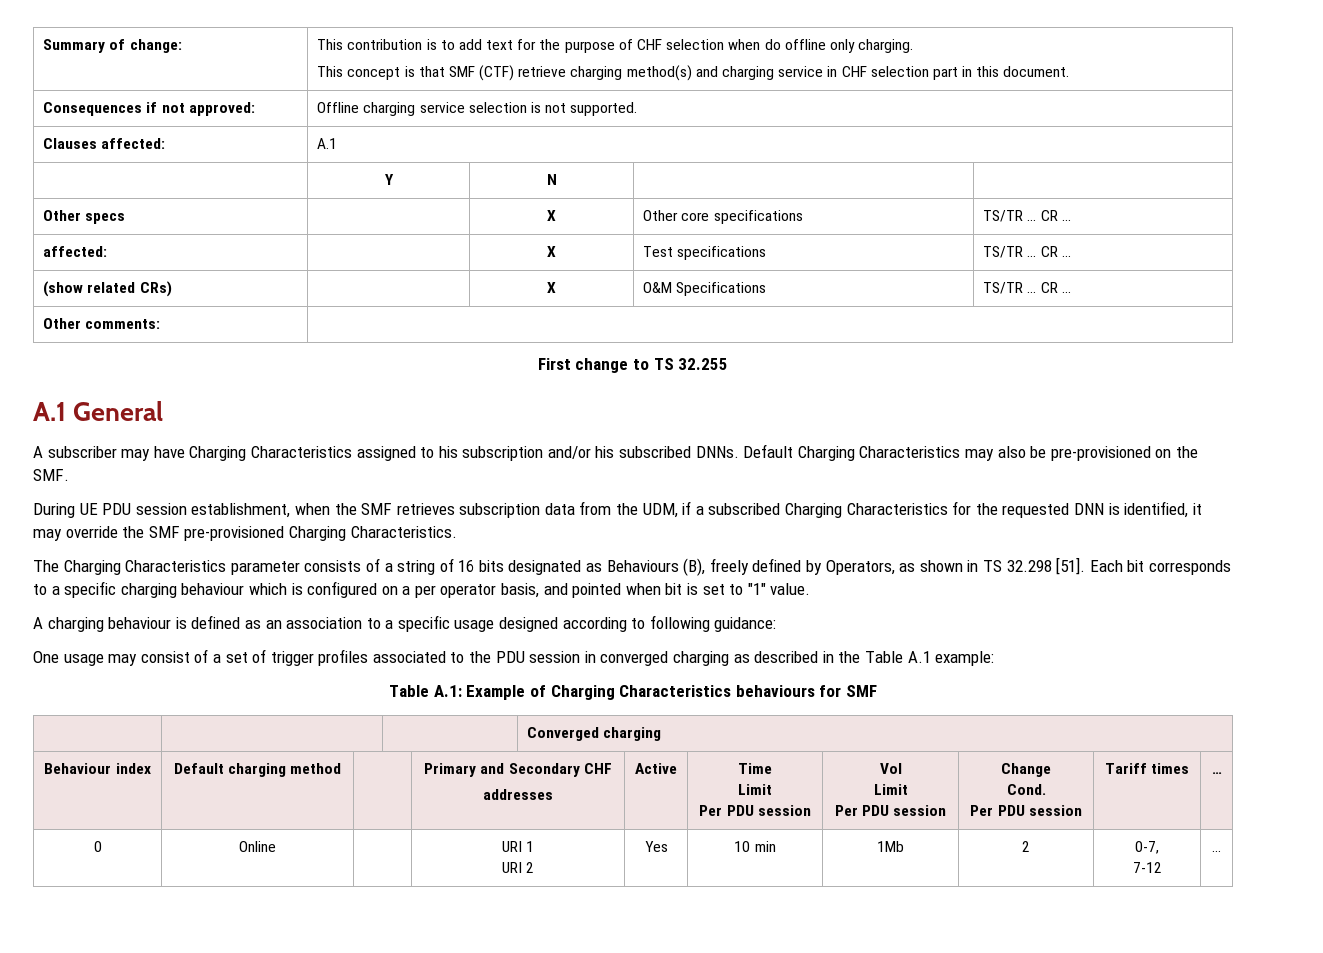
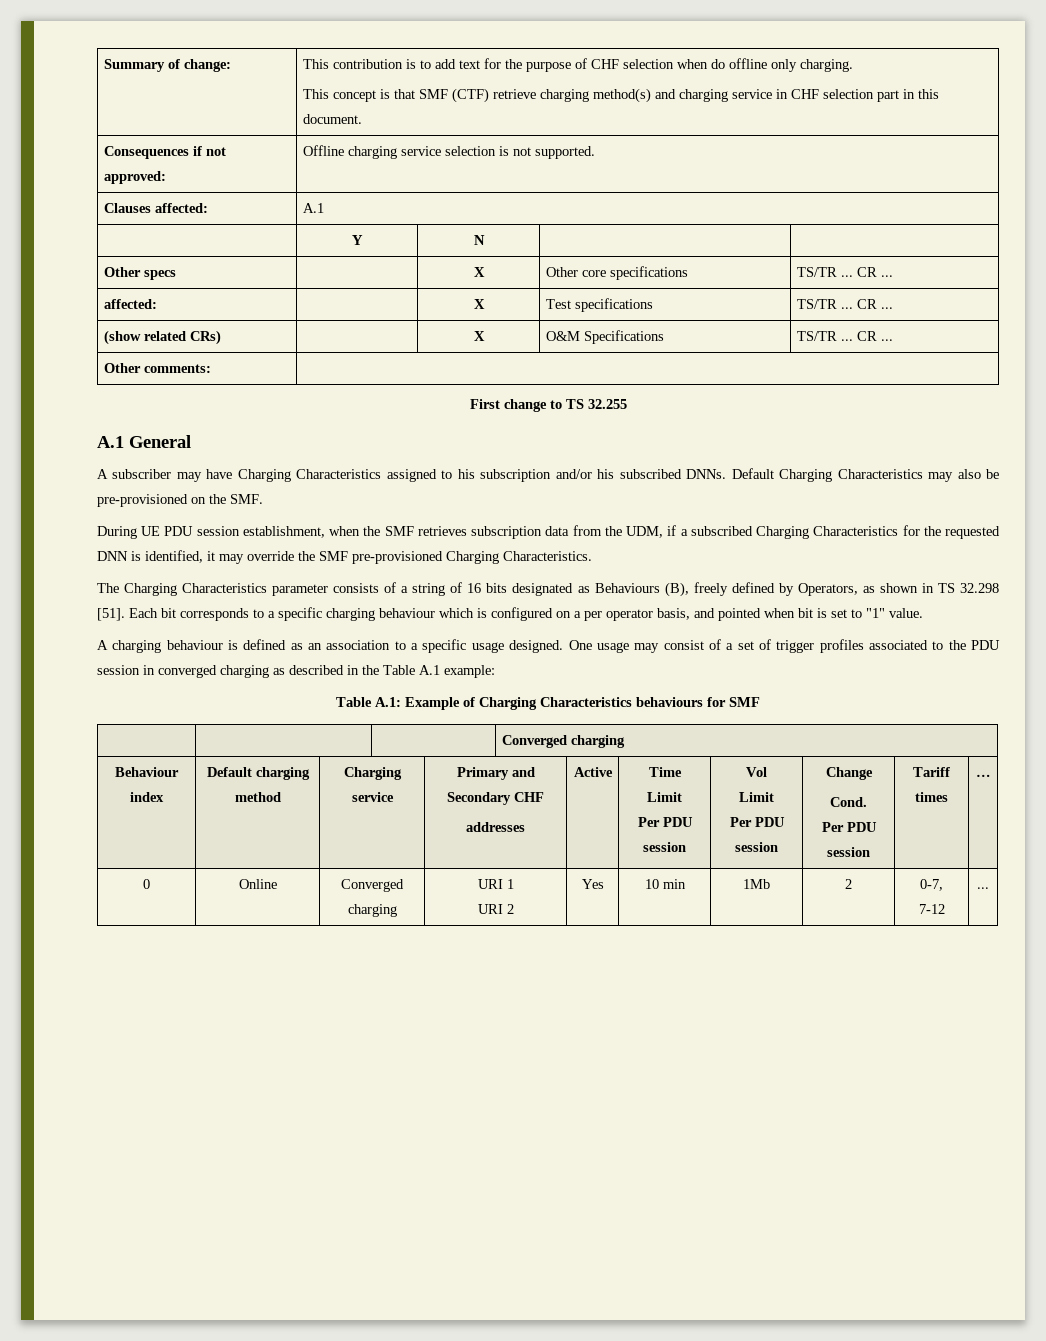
[499,615,777,632] designed according to following guidance: // -> [509,640,564,653] designed.
(342, 768) none -> [343,767,402,780] [351,792,394,802] Charging service
(276, 846) none -> [341,879,404,892] [347,904,397,917] Converged charging

